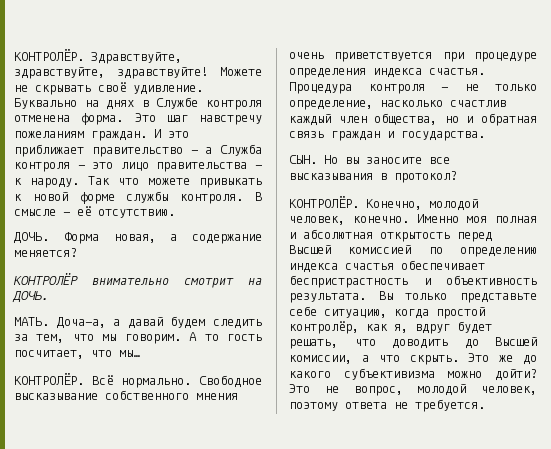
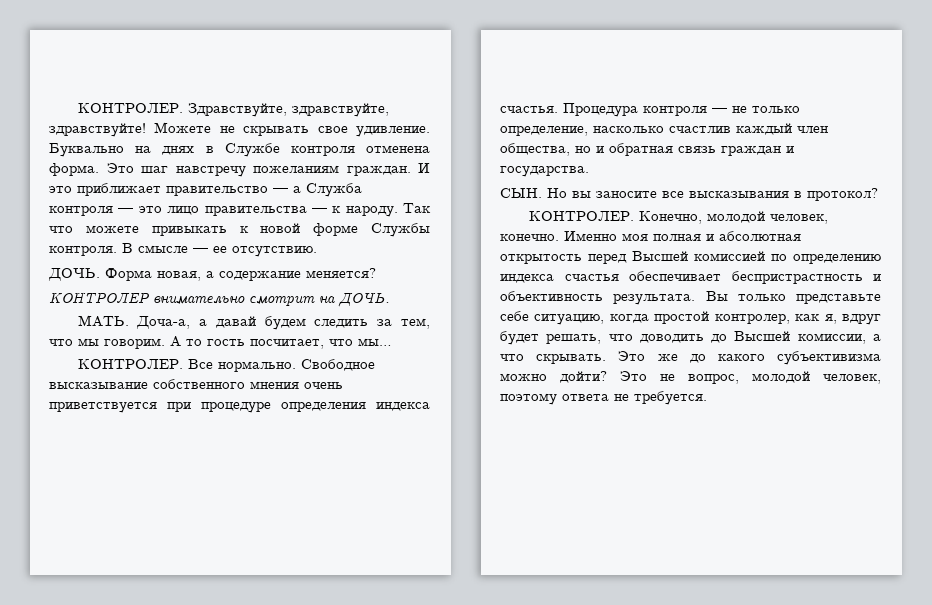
[14,49,84,61] КОНТРОЛЁР. -> [77,103,183,113] КОНТРОЛЕР.
[98,82,126,92] своё -> [317,126,348,133] свое
[126,191,169,203] службы -> [371,223,430,237] Службы
[77,206,91,216] её -> [213,246,227,253] ее
[13,273,78,285] КОНТРОЛЁР -> [49,292,149,303] КОНТРОЛЕР
[14,373,113,385] КОНТРОЛЁР. Всё -> [77,359,213,369] КОНТРОЛЕР. Все
[289,196,359,208] КОНТРОЛЁР. -> [528,211,634,221] КОНТРОЛЕР.
[289,321,359,334] контролёр, -> [714,314,790,324] контролер,
[409,355,459,365] скрыть. -> [536,354,607,364] скрывать.

